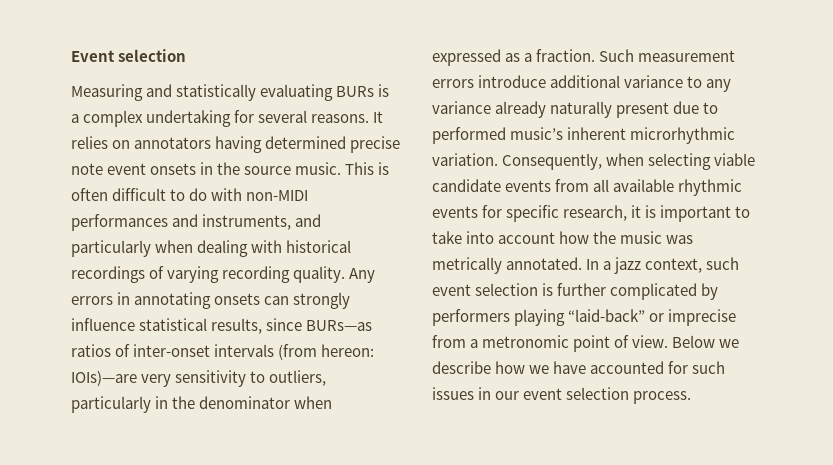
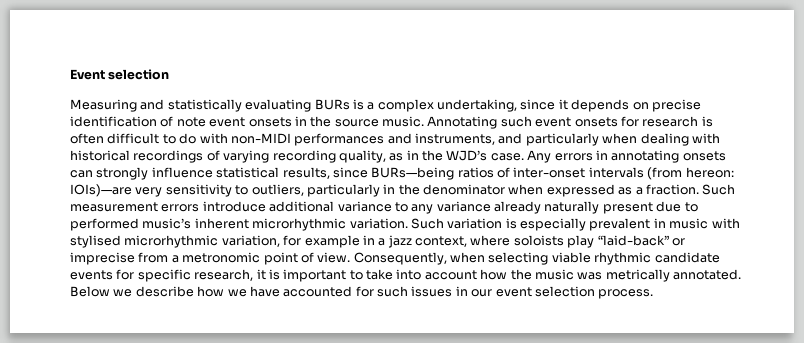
[146,110,384,127] [71,136,401,153] undertaking for several reasons. It relies on annotators having determined precise -> [437,99,701,112] [70,116,174,127] undertaking, since it depends on precise identification of
[345,162,375,175] This -> [427,116,699,129] Annotating such event onsets for research
[293,266,346,283] quality. -> [338,150,524,163] quality, as in the WJD’s case.
[306,320,373,331] BURs—as -> [371,167,455,180] BURs—being
(498, 159) none -> [410,218,740,231] [70,235,685,248] [70,252,351,265] Such variation is especially prevalent in music with stylised microrhythmic variation, for example in a jazz context, where soloists play “laid-back” or imprecise from a metronomic point of view.
(756, 159) none -> [594,252,652,265] rhythmic
[555,179,743,196] [432,206,478,218] from all available rhythmic events -> (113, 275) none
[586,257,740,274] [432,283,719,300] [432,309,737,326] [432,335,669,352] In a jazz context, such event selection is further complicated by performers playing “laid-back” or imprecise from a metronomic point of view. -> (741, 274) none

